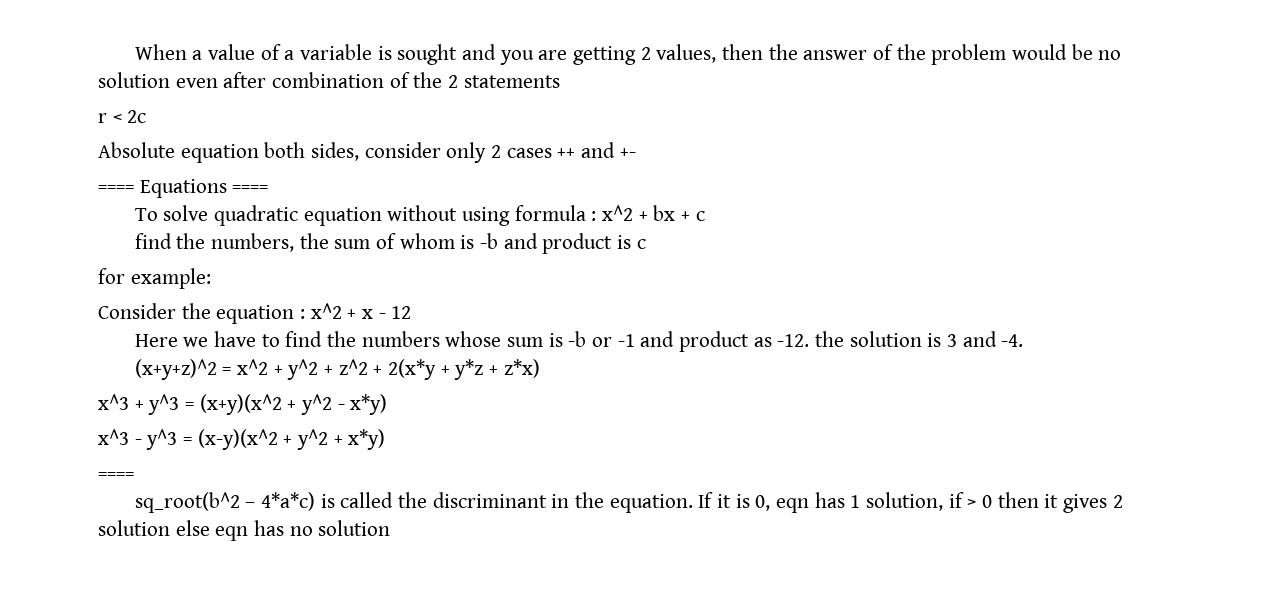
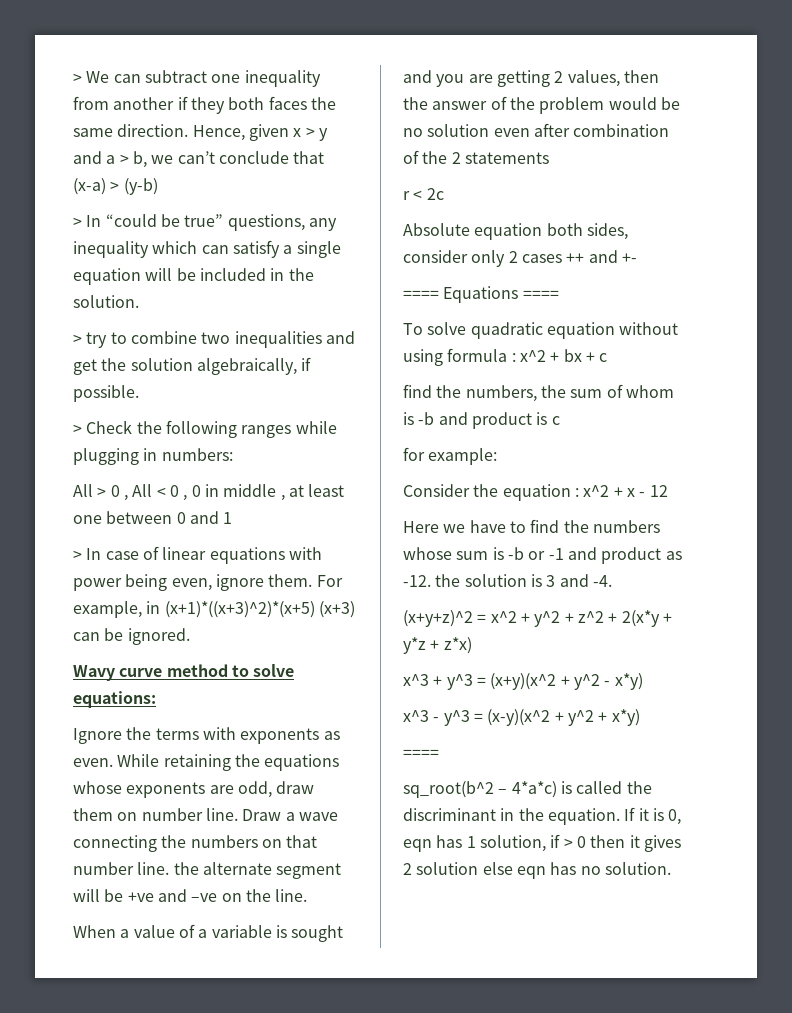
(134, 52) none -> [73,70,321,87] [73,96,336,114] [73,124,328,141] [73,151,325,168] [73,178,158,195] [73,214,337,231] [73,240,341,258] [73,268,314,285] [73,295,139,308] [73,331,355,348] [73,357,312,375] [73,385,139,402] [73,420,337,438] [73,448,233,465] [73,484,345,501] [73,511,233,524] [73,546,322,564] [73,574,343,591] [73,601,355,618] [73,628,190,645] [73,664,295,681] [73,691,156,708] [73,727,340,744] [73,754,340,771] [73,781,315,798] [73,808,338,821] [73,835,318,852] [73,862,342,879] [73,889,308,902] > We can subtract one inequality from another if they both faces the same direction. Hence, given x > y and a > b, we can’t conclude that (x-a) > (y-b) // > In “could be true” questions, any inequality which can satisfy a single equation will be included in the solution. // > try to combine two inequalities and get the solution algebraically, if possible. // > Check the following ranges while plugging in numbers: // All > 0 , All < 0 , 0 in middle , at least one between 0 and 1 // > In case of linear equations with power being even, ignore them. For example, in (x+1)*((x+3)^2)*(x+5) (x+3) can be ignored. // Wavy curve method to solve equations: // Ignore the terms with exponents as even. While retaining the equations whose exponents are odd, draw them on number line. Draw a wave connecting the numbers on that number line. the alternate segment will be +ve and –ve on the line. //
[318,520,391,536] solution -> [604,862,671,875] solution.

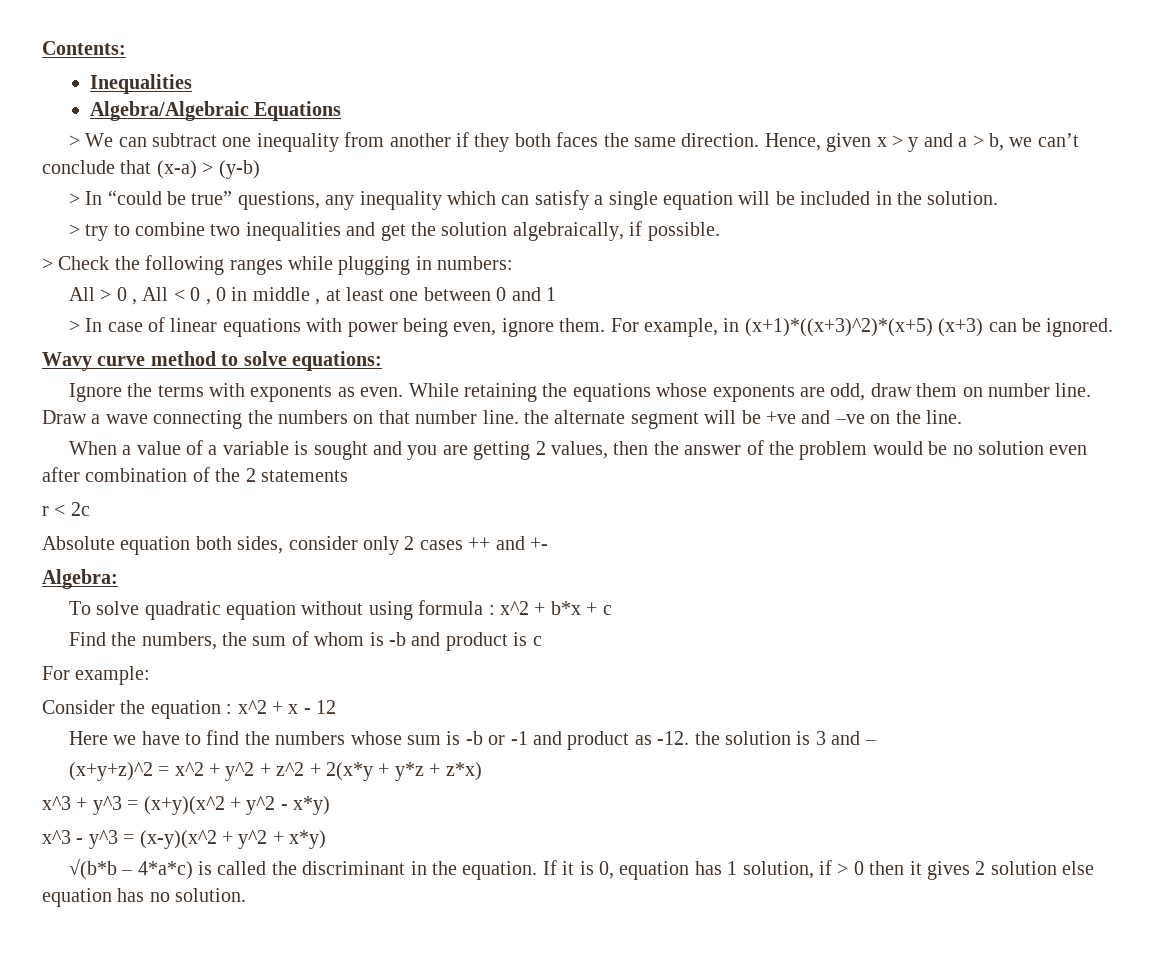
(73, 78) none -> [42,41,126,55] [89,74,192,94] [89,101,342,121] Contents: // Inequalities // Algebra/Algebraic Equations //
[403,286,559,303] ==== Equations ==== -> [42,569,118,589] Algebra:
[563,349,582,362] bx -> [550,601,581,615] b*x
[403,384,432,398] find -> [68,632,106,646] Find
[403,447,425,461] for -> [42,666,70,680] For
[592,575,612,587] -4. -> [864,740,877,745] –
[403,749,439,758] [403,781,494,798] ==== // sq_root(b^2 -> [68,858,117,880] √(b*b
[403,839,432,852] eqn -> [619,861,690,880] equation
[516,866,546,879] eqn -> [42,888,112,907] equation

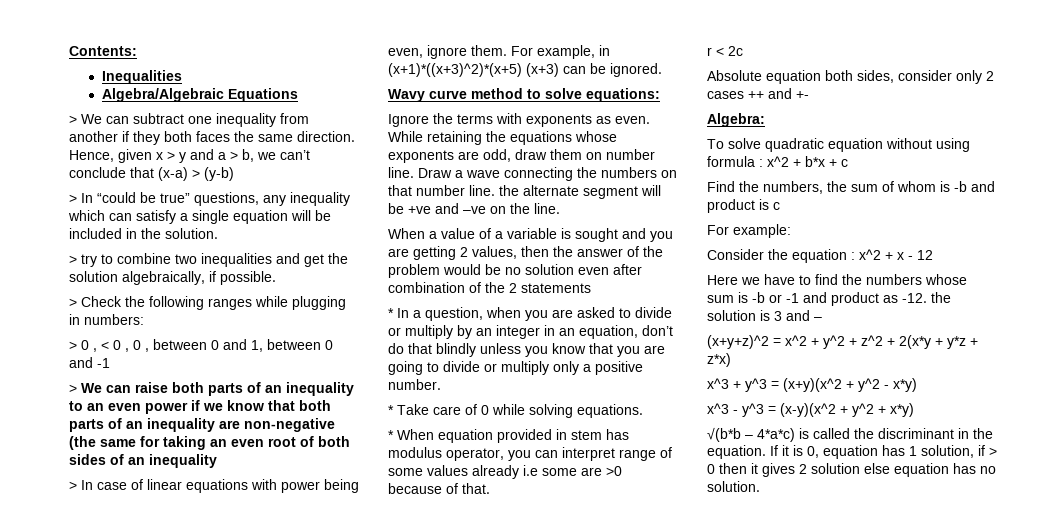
[68,287,95,301] All -> (144, 319) none
[142,287,169,301] All -> (97, 350) none
[231,287,557,305] in middle , at least one between 0 and 1 -> [145,339,333,352] [69,357,110,368] [69,382,354,396] [69,400,331,414] [69,418,335,432] [69,436,350,450] [69,454,217,468] , between 0 and 1, between 0 and -1 // > We can raise both parts of an inequality to an even power if we know that both parts of an inequality are non-negative (the same for taking an even root of both sides of an inequality
(348, 476) none -> [388,307,672,321] [388,325,673,339] [388,343,665,357] [388,361,643,375] [388,379,441,390] [388,404,643,418] [388,429,629,443] [388,447,672,461] [388,465,622,479] [388,483,490,494] // * In a question, when you are asked to divide or multiply by an integer in an equation, don’t do that blindly unless you know that you are going to divide or multiply only a positive number. // * Take care of 0 while solving equations. // * When equation provided in stem has modulus operator, you can interpret range of some values already i.e some are >0 because of that.

